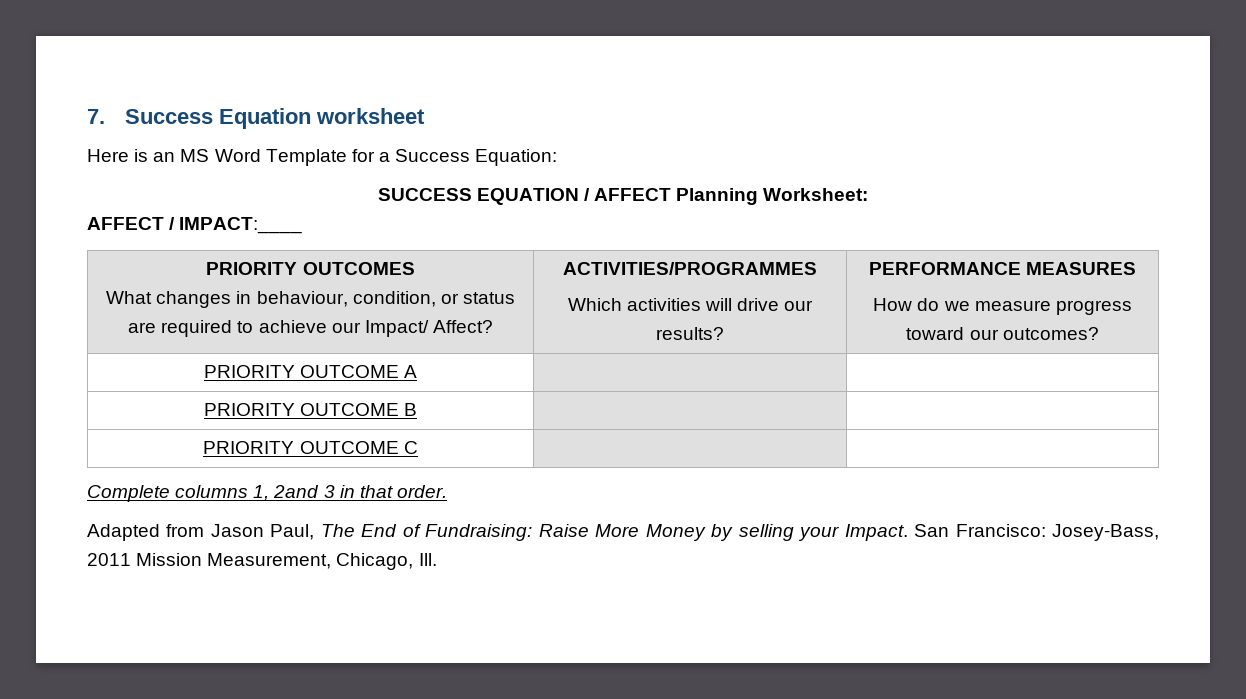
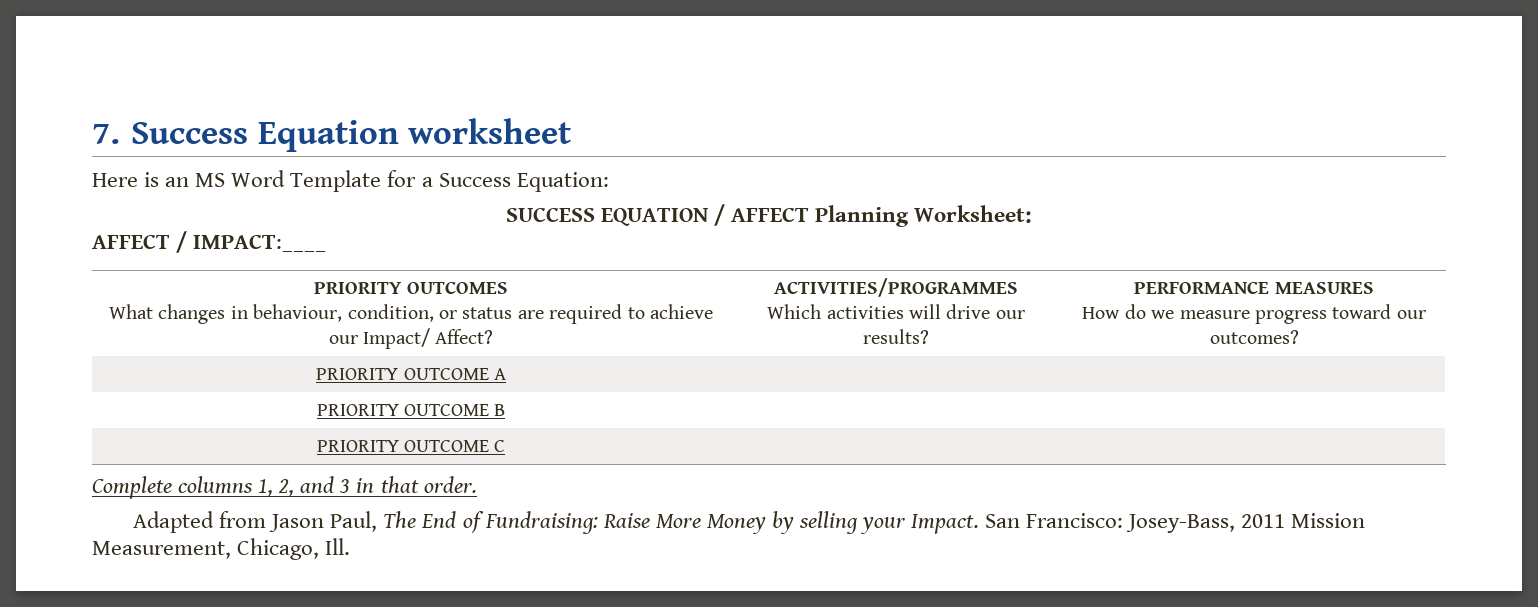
[273,485,320,498] 2and -> [278,476,335,497] 2, and

